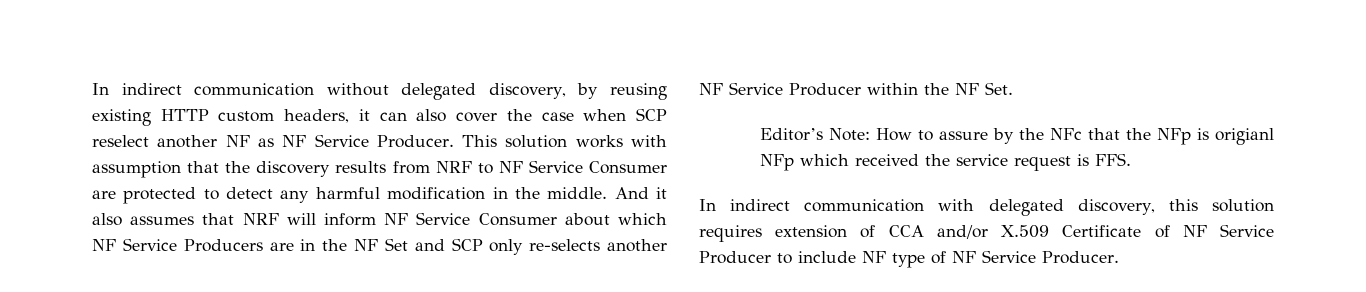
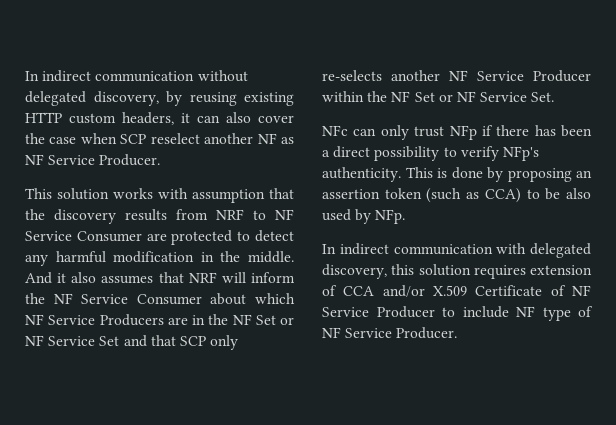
(454, 141) none -> (161, 160) //
(376, 219) none -> [25,293,45,304] the
[414,239,445,251] and -> [280,317,294,325] [25,335,176,347] or NF Service Set and that
[985,82,1013,95] [759,128,1274,145] [759,153,1131,171] Set. // Editor’s Note: How to assure by the NFc that the NFp is origianl NFp which received the service request is FFS. -> [414,91,555,102] [322,125,592,140] [322,146,539,161] [322,167,592,182] [322,188,591,203] [322,209,406,224] Set or NF Service Set. // NFc can only trust NFp if there has been a direct possibility to verify NFp's authenticity. This is done by proposing an assertion token (such as CCA) to be also used by NFp.

